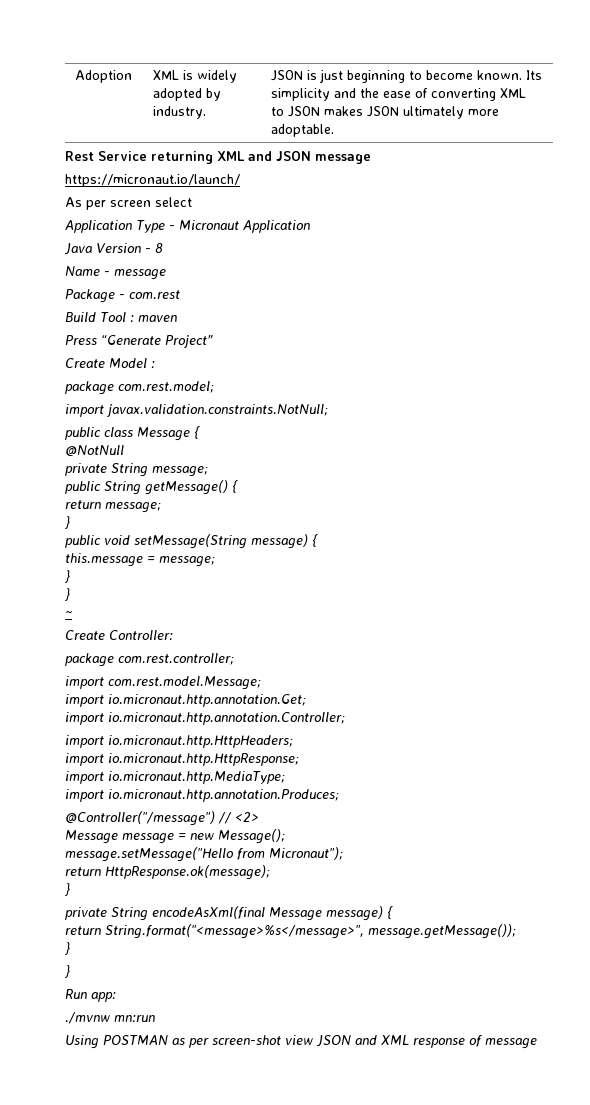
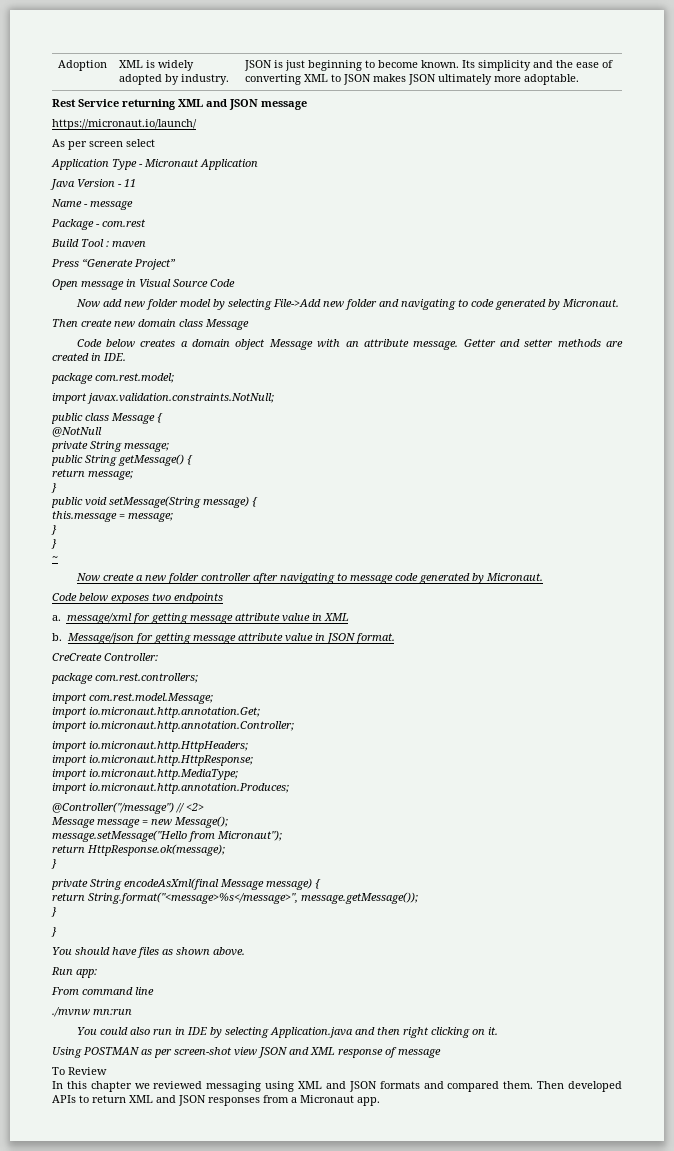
[155,243,163,253] 8 -> [124,179,136,187] 11
[65,358,155,369] Create Model : -> [52,279,235,290] [75,299,619,310] [52,319,249,330] [76,339,623,350] [52,353,126,361] Open message in Visual Source Code // Now add new folder model by selecting File->Add new folder and navigating to code generated by Micronaut. // Then create new domain class Message // Code below creates a domain object Message with an attribute message. Getter and setter methods are created in IDE.
[65,630,105,640] Create -> [75,573,543,584] [52,593,223,604] [52,613,349,624] [52,633,395,644] [52,653,102,661] Now create a new folder controller after navigating to message code generated by Micronaut. // Code below exposes two endpoints // a. message/xml for getting message attribute value in XML // b. Message/json for getting message attribute value in JSON format. // CreCreate
[118,653,234,665] com.rest.controller; -> [95,673,198,683] com.rest.controllers;
(70, 971) none -> [52,947,245,958] // You should have files as shown above.
(116, 997) none -> [51,987,154,995] // From command line
(155, 1019) none -> [76,1027,498,1038] // You could also run in IDE by selecting Application.java and then right clicking on it.
(537, 1043) none -> [52,1067,107,1075] [52,1081,623,1092] [52,1095,380,1106] // To Review // In this chapter we reviewed messaging using XML and JSON formats and compared them. Then developed APIs to return XML and JSON responses from a Micronaut app.

